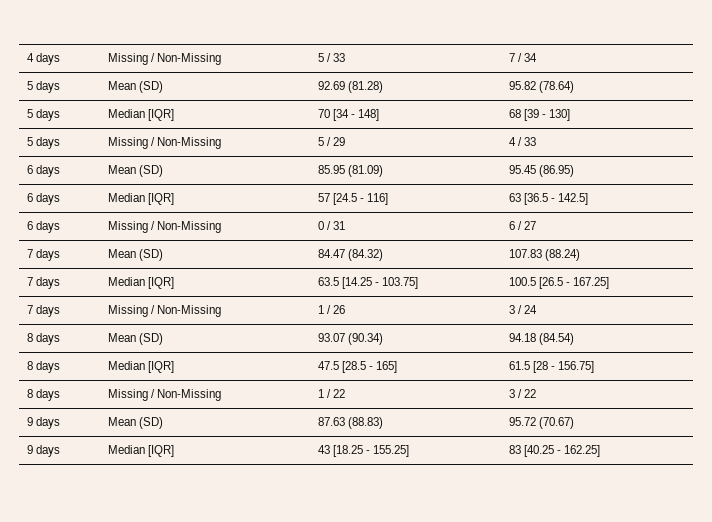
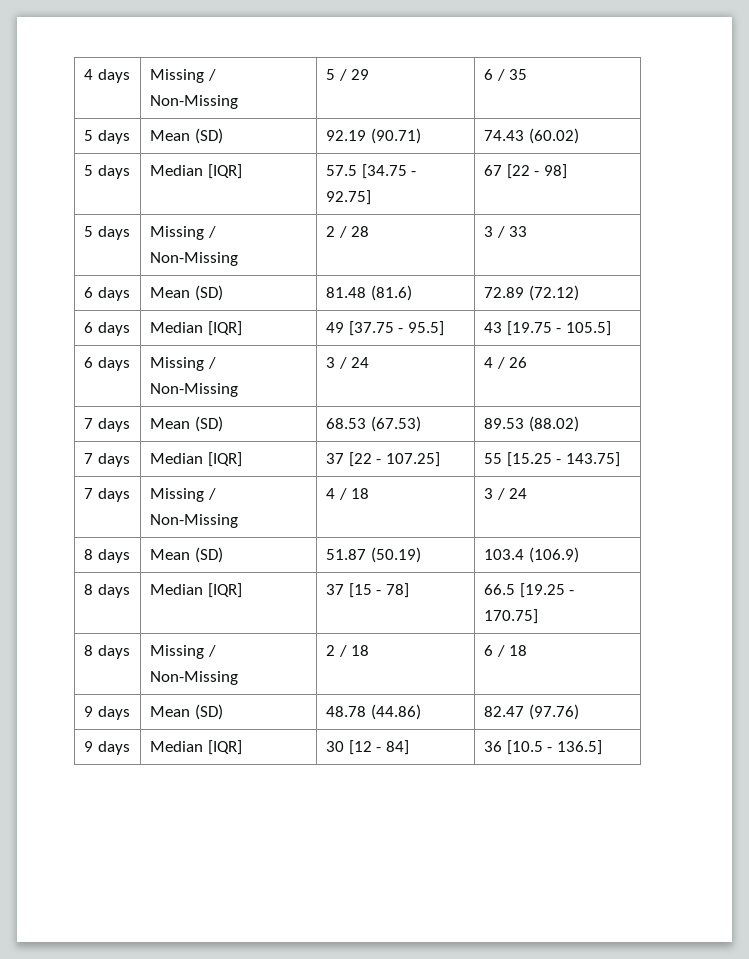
[333,53,346,62] [508,53,538,62] [26,81,61,93] [107,81,164,93] [317,81,384,93] [508,81,575,93] [26,109,61,121] [107,109,175,121] [317,109,380,121] [508,109,571,121] [26,137,61,149] [107,137,222,149] [317,137,346,146] [508,137,516,146] 33 | 7 / 34 // 5 days | Mean (SD) | 92.69 (81.28) | 95.82 (78.64) // 5 days | Median [IQR] | 70 [34 - 148] | 68 [39 - 130] // 5 days | Missing / Non-Missing | 5 / 29 | 4 -> [351,69,370,80] [484,69,528,81] [84,130,130,144] [150,128,223,144] [326,128,421,144] [484,128,579,144] [84,165,130,179] [150,164,242,179] [326,164,417,179] [326,190,372,205] [484,164,567,179] [84,226,130,240] [150,226,216,240] [150,252,239,266] [326,226,370,238] [484,226,494,237] 29 | 6 / 35 // 5 days | Mean (SD) | 92.19 (90.71) | 74.43 (60.02) // 5 days | Median [IQR] | 57.5 [34.75 - 92.75] | 67 [22 - 98] // 5 days | Missing / Non-Missing | 2 / 28 | 3
[317,165,384,177] [508,165,575,177] 85.95 (81.09) | 95.45 (86.95) -> [326,285,412,301] [484,285,579,301] 81.48 (81.6) | 72.89 (72.12)
[317,193,389,205] [508,193,589,205] 57 [24.5 - 116] | 63 [36.5 - 142.5] -> [326,321,444,336] [484,321,611,336] 49 [37.75 - 95.5] | 43 [19.75 - 105.5]
[317,221,346,230] [508,221,537,230] 0 / 31 | 6 / 27 -> [326,357,370,369] [484,357,528,369] 3 / 24 | 4 / 26
[317,249,384,261] [508,249,581,261] 84.47 (84.32) | 107.83 (88.24) -> [326,416,421,432] [484,416,579,432] 68.53 (67.53) | 89.53 (88.02)
[317,277,419,289] [508,277,610,289] 63.5 [14.25 - 103.75] | 100.5 [26.5 - 167.25] -> [326,452,440,467] [484,452,620,467] 37 [22 - 107.25] | 55 [15.25 - 143.75]
[317,305,346,314] 1 / 26 -> [326,488,370,500] 4 / 18
[317,333,384,345] [508,333,575,345] 93.07 (90.34) | 94.18 (84.54) -> [326,547,421,563] [484,547,579,563] 51.87 (50.19) | 103.4 (106.9)
[317,361,398,373] [508,361,595,373] 47.5 [28.5 - 165] | 61.5 [28 - 156.75] -> [326,583,409,598] [484,583,575,598] [484,609,539,624] 37 [15 - 78] | 66.5 [19.25 - 170.75]
[317,389,346,398] [508,389,537,398] 1 / 22 | 3 / 22 -> [326,645,370,657] [484,645,528,657] 2 / 18 | 6 / 18
[317,417,384,429] [508,417,575,429] 87.63 (88.83) | 95.72 (70.67) -> [326,704,421,720] [484,704,579,720] 48.78 (44.86) | 82.47 (97.76)
[317,445,410,457] [508,445,601,457] 43 [18.25 - 155.25] | 83 [40.25 - 162.25] -> [326,740,409,755] [484,740,602,755] 30 [12 - 84] | 36 [10.5 - 136.5]

